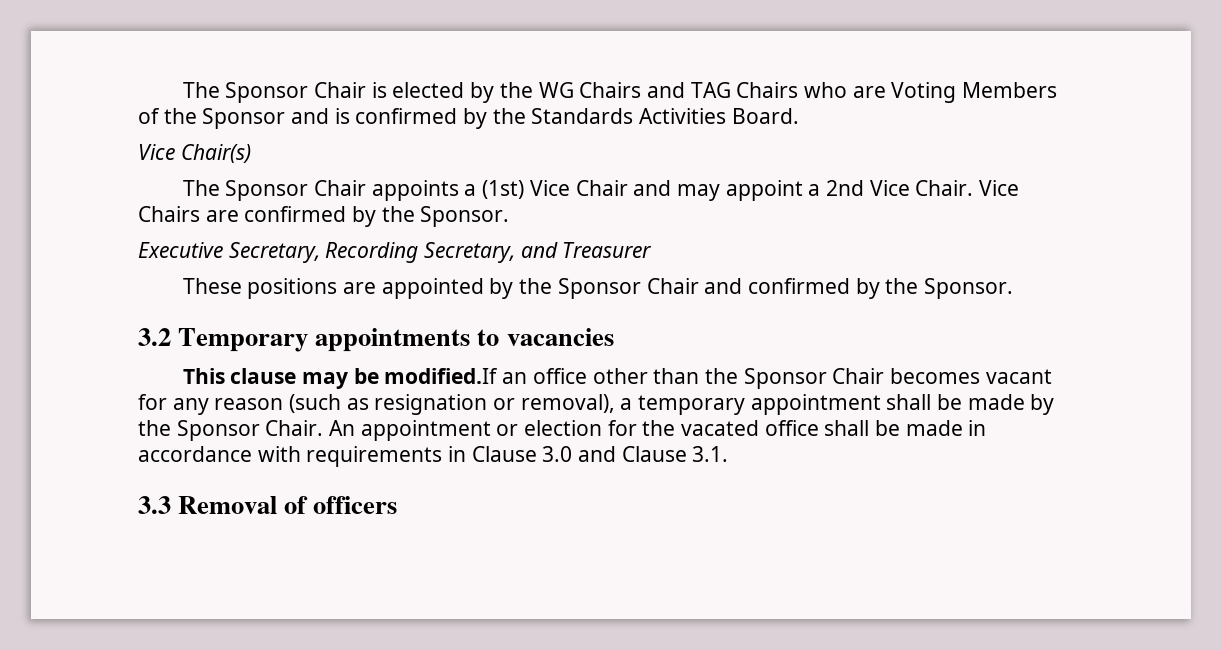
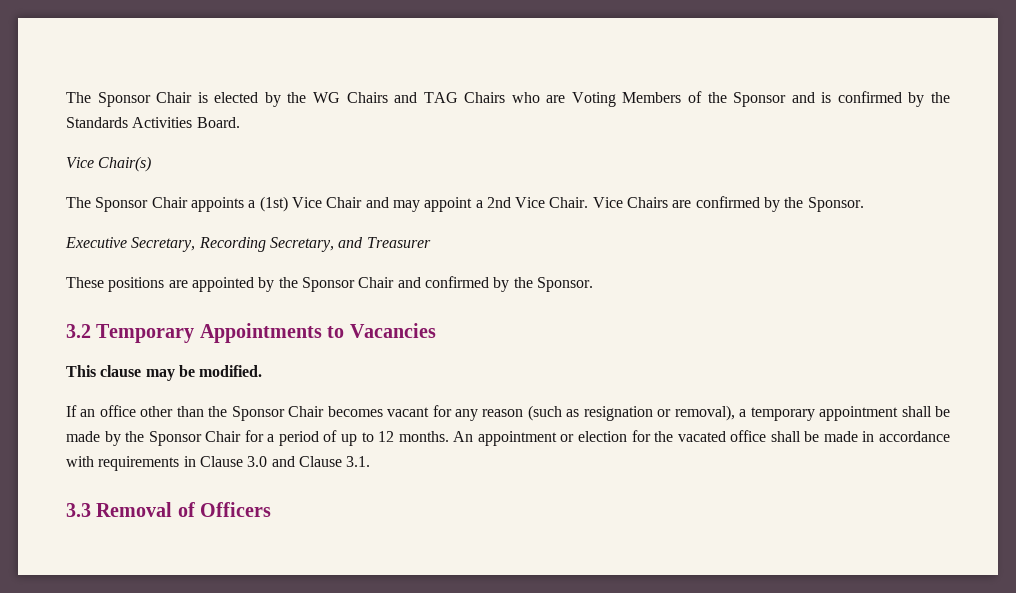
[315,328,614,352] appointments to vacancies -> [199,323,436,343] Appointments to Vacancies
[384,368,499,384] modified.If -> [199,365,263,377] [66,405,77,417] modified. // If
[265,420,324,436] Chair. -> [205,430,449,446] Chair for a period of up to 12 months.
[313,496,398,514] officers -> [200,502,272,517] Officers

